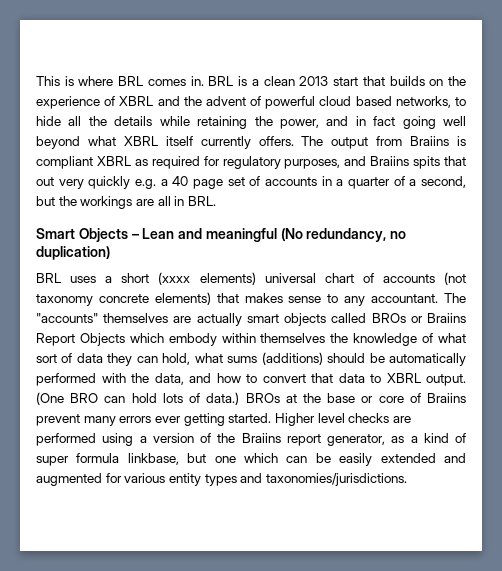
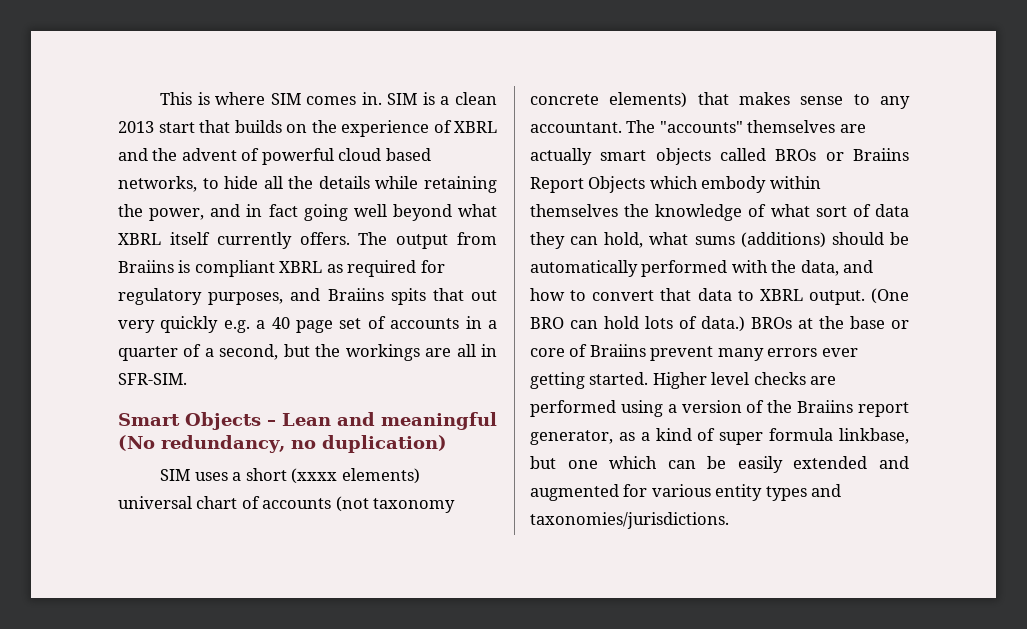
[118,76,144,86] BRL -> [270,93,301,105] SIM
[208,76,234,86] BRL -> [387,93,418,105] SIM
[187,196,216,206] BRL. -> [118,373,187,385] SFR-SIM.
[36,273,61,283] BRL -> [160,469,191,481] SIM

